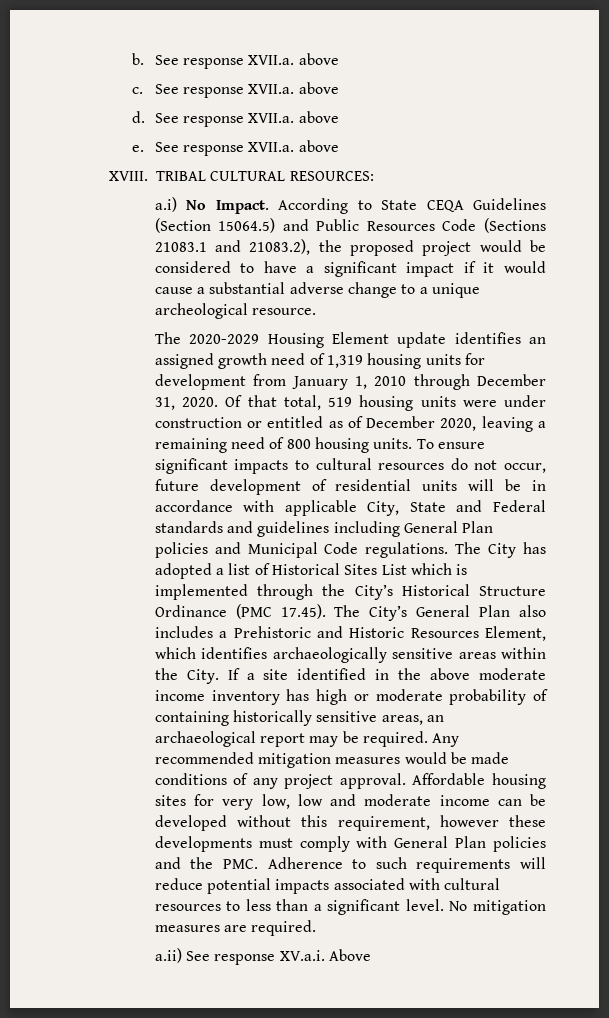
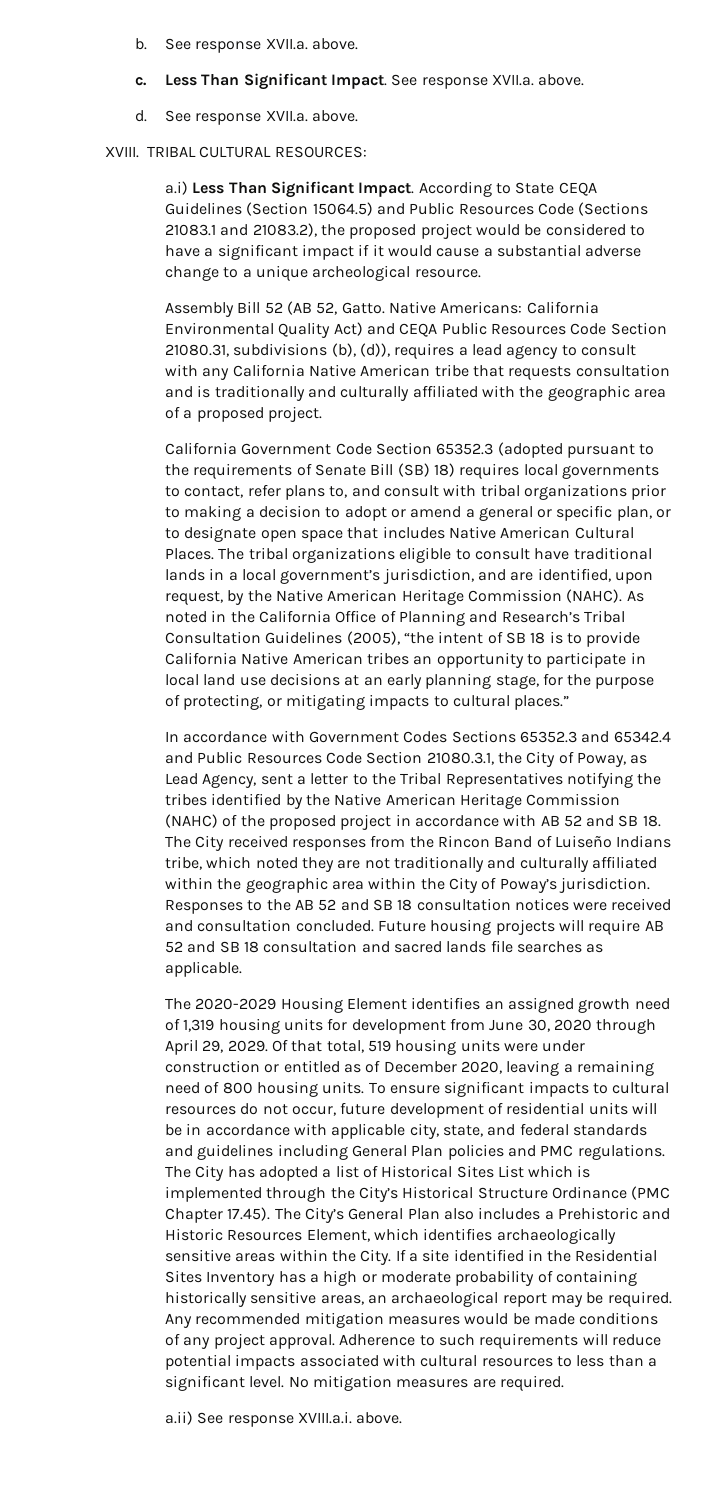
[298,53,339,65] [131,82,339,98] [131,111,339,127] [131,140,339,156] above // c. See response XVII.a. above // d. See response XVII.a. above // e. See response XVII.a. above -> [311,38,358,50] [134,73,585,90] [134,110,358,125] above. // c. Less Than Significant Impact. See response XVII.a. above. // d. See response XVII.a. above.
[186,200,207,210] No -> [192,181,354,198] Less Than Significant
(317, 311) none -> [164,301,599,317] [164,322,667,338] [164,343,636,359] [164,364,670,380] [164,385,666,401] [164,406,322,422] [164,442,655,458] [164,463,659,479] [164,484,667,500] [164,505,672,521] [164,526,634,542] [164,547,652,563] [164,568,653,584] [164,589,644,605] [164,610,625,626] [164,631,641,647] [164,652,646,668] [164,673,655,689] [164,694,570,710] [164,730,671,743] [164,751,648,767] [164,772,662,788] [164,793,621,809] [164,814,661,830] [164,835,672,851] [164,856,657,872] [164,877,650,893] [164,898,672,914] [164,919,664,935] [164,940,604,953] [164,961,242,977] // Assembly Bill 52 (AB 52, Gatto. Native Americans: California Environmental Quality Act) and CEQA Public Resources Code Section 21080.31, subdivisions (b), (d)), requires a lead agency to consult with any California Native American tribe that requests consultation and is traditionally and culturally affiliated with the geographic area of a proposed project. // California Government Code Section 65352.3 (adopted pursuant to the requirements of Senate Bill (SB) 18) requires local governments to contact, refer plans to, and consult with tribal organizations prior to making a decision to adopt or amend a general or specific plan, or to designate open space that includes Native American Cultural Places. The tribal organizations eligible to consult have traditional lands in a local government’s jurisdiction, and are identified, upon request, by the Native American Heritage Commission (NAHC). As noted in the California Office of Planning and Research’s Tribal Consultation Guidelines (2005), “the intent of SB 18 is to provide California Native American tribes an opportunity to participate in local land use decisions at an early planning stage, for the purpose of protecting, or mitigating impacts to cultural places.” // In accordance with Government Codes Sections 65352.3 and 65342.4 and Public Resources Code Section 21080.3.1, the City of Poway, as Lead Agency, sent a letter to the Tribal Representatives notifying the tribes identified by the Native American Heritage Commission (NAHC) of the proposed project in accordance with AB 52 and SB 18. The City received responses from the Rincon Band of Luiseño Indians tribe, which noted they are not traditionally and culturally affiliated within the geographic area within the City of Poway’s jurisdiction. Responses to the AB 52 and SB 18 consultation notices were received and consultation concluded. Future housing projects will require AB 52 and SB 18 consultation and sacred lands file searches as applicable.
[397,332,447,348] update -> (407, 1004) none
[291,374,546,390] [154,397,219,410] January 1, 2010 through December 31, 2020. -> [489,1019,657,1034] [164,1039,268,1055] June 30, 2020 through April 29, 2029.
[367,500,546,516] City, State and Federal -> [409,1123,569,1139] city, state, and federal
[247,542,359,558] Municipal Code -> [540,1145,574,1157] PMC
(272, 611) none -> [164,1208,223,1223] Chapter
[430,668,546,680] [154,689,310,705] above moderate income inventory has -> [575,1249,658,1262] [164,1270,319,1286] Residential Sites Inventory has a
[412,773,547,789] [154,794,547,810] [154,815,546,831] [154,836,546,852] [154,857,258,869] Affordable housing sites for very low, low and moderate income can be developed without this requirement, however these developments must comply with General Plan policies and the PMC. -> (335, 1341) none
[279,949,372,961] XV.a.i. Above -> [297,1411,403,1424] XVIII.a.i. above.

